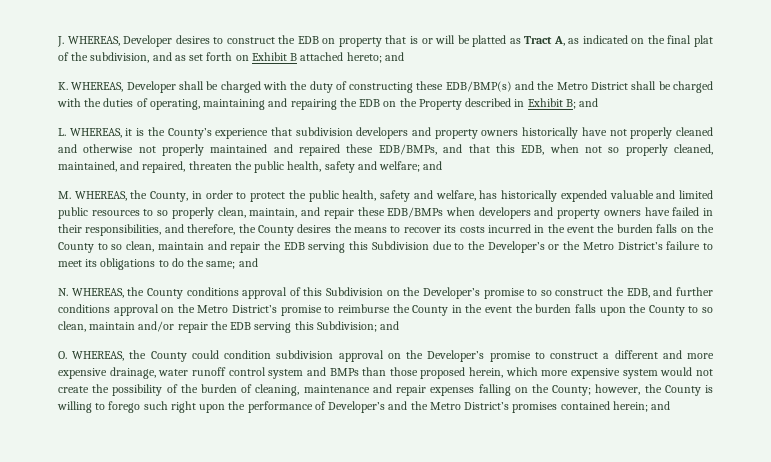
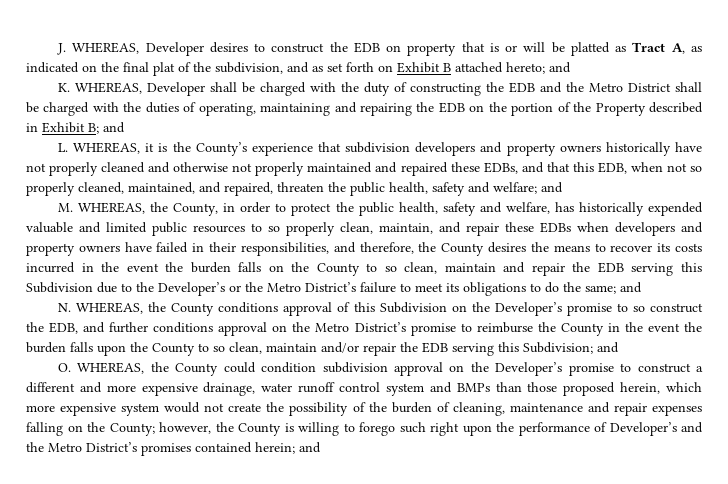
[416,81,512,92] these EDB/BMP(s) -> [486,82,536,93] the EDB
(417, 102) none -> [511,102,592,116] portion of the
[378,144,437,155] EDB/BMPs, -> [483,162,518,174] EDBs,
[387,207,444,218] EDB/BMPs -> [540,222,571,233] EDBs

